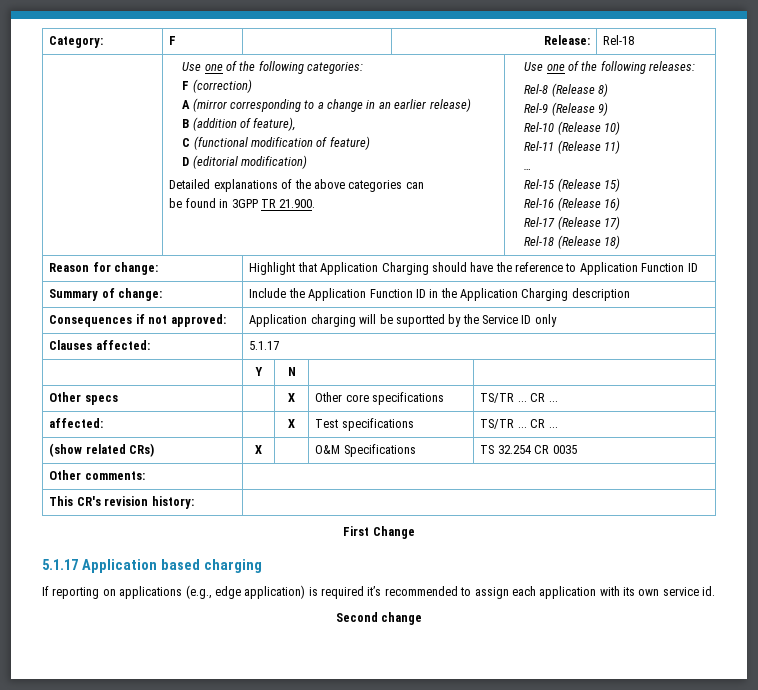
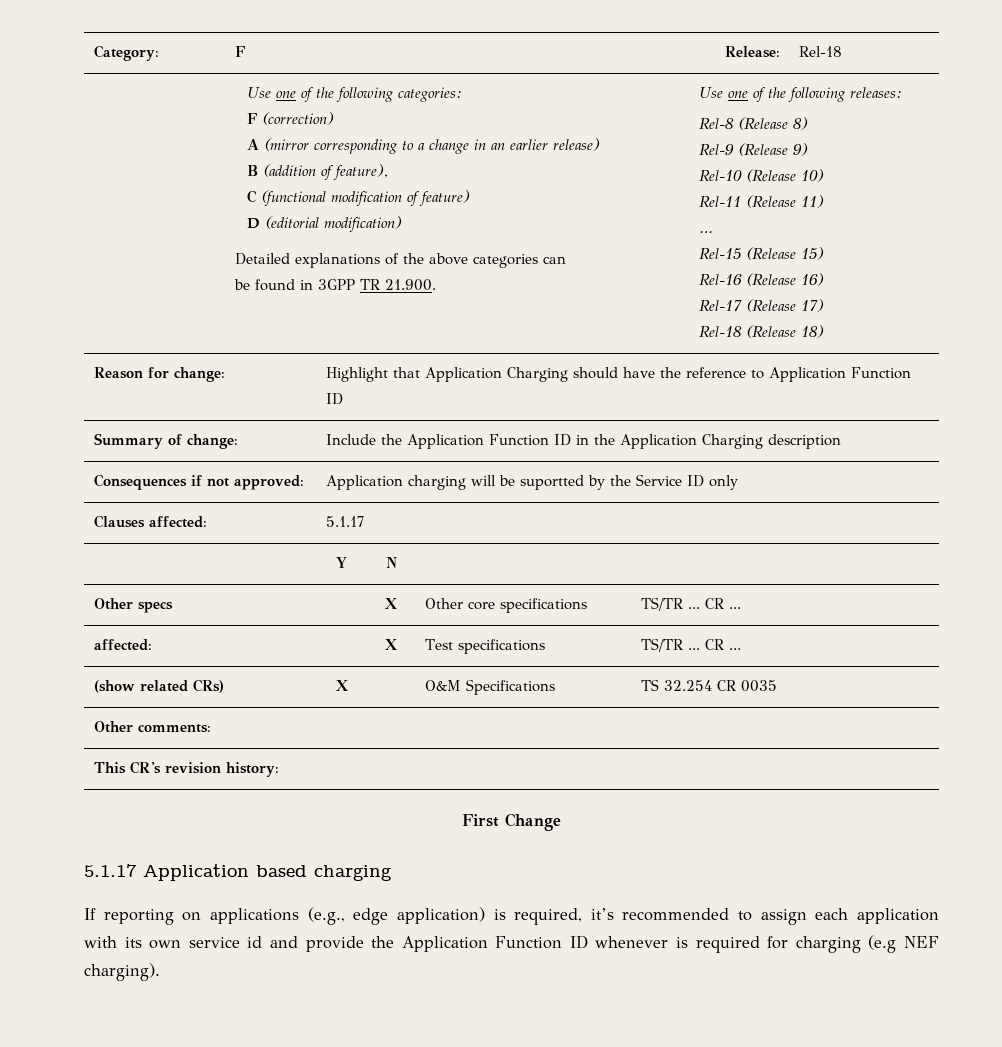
[321,586,364,599] required -> [514,908,583,925] required,
[702,586,716,596] [335,612,423,625] id. // Second change -> [247,935,939,953] [84,963,160,981] id and provide the Application Function ID whenever is required for charging (e.g NEF charging).

